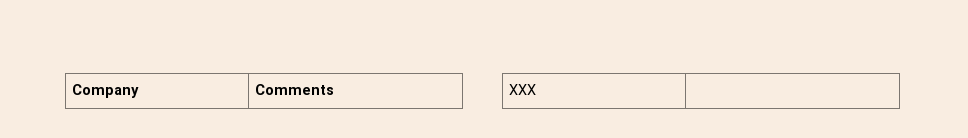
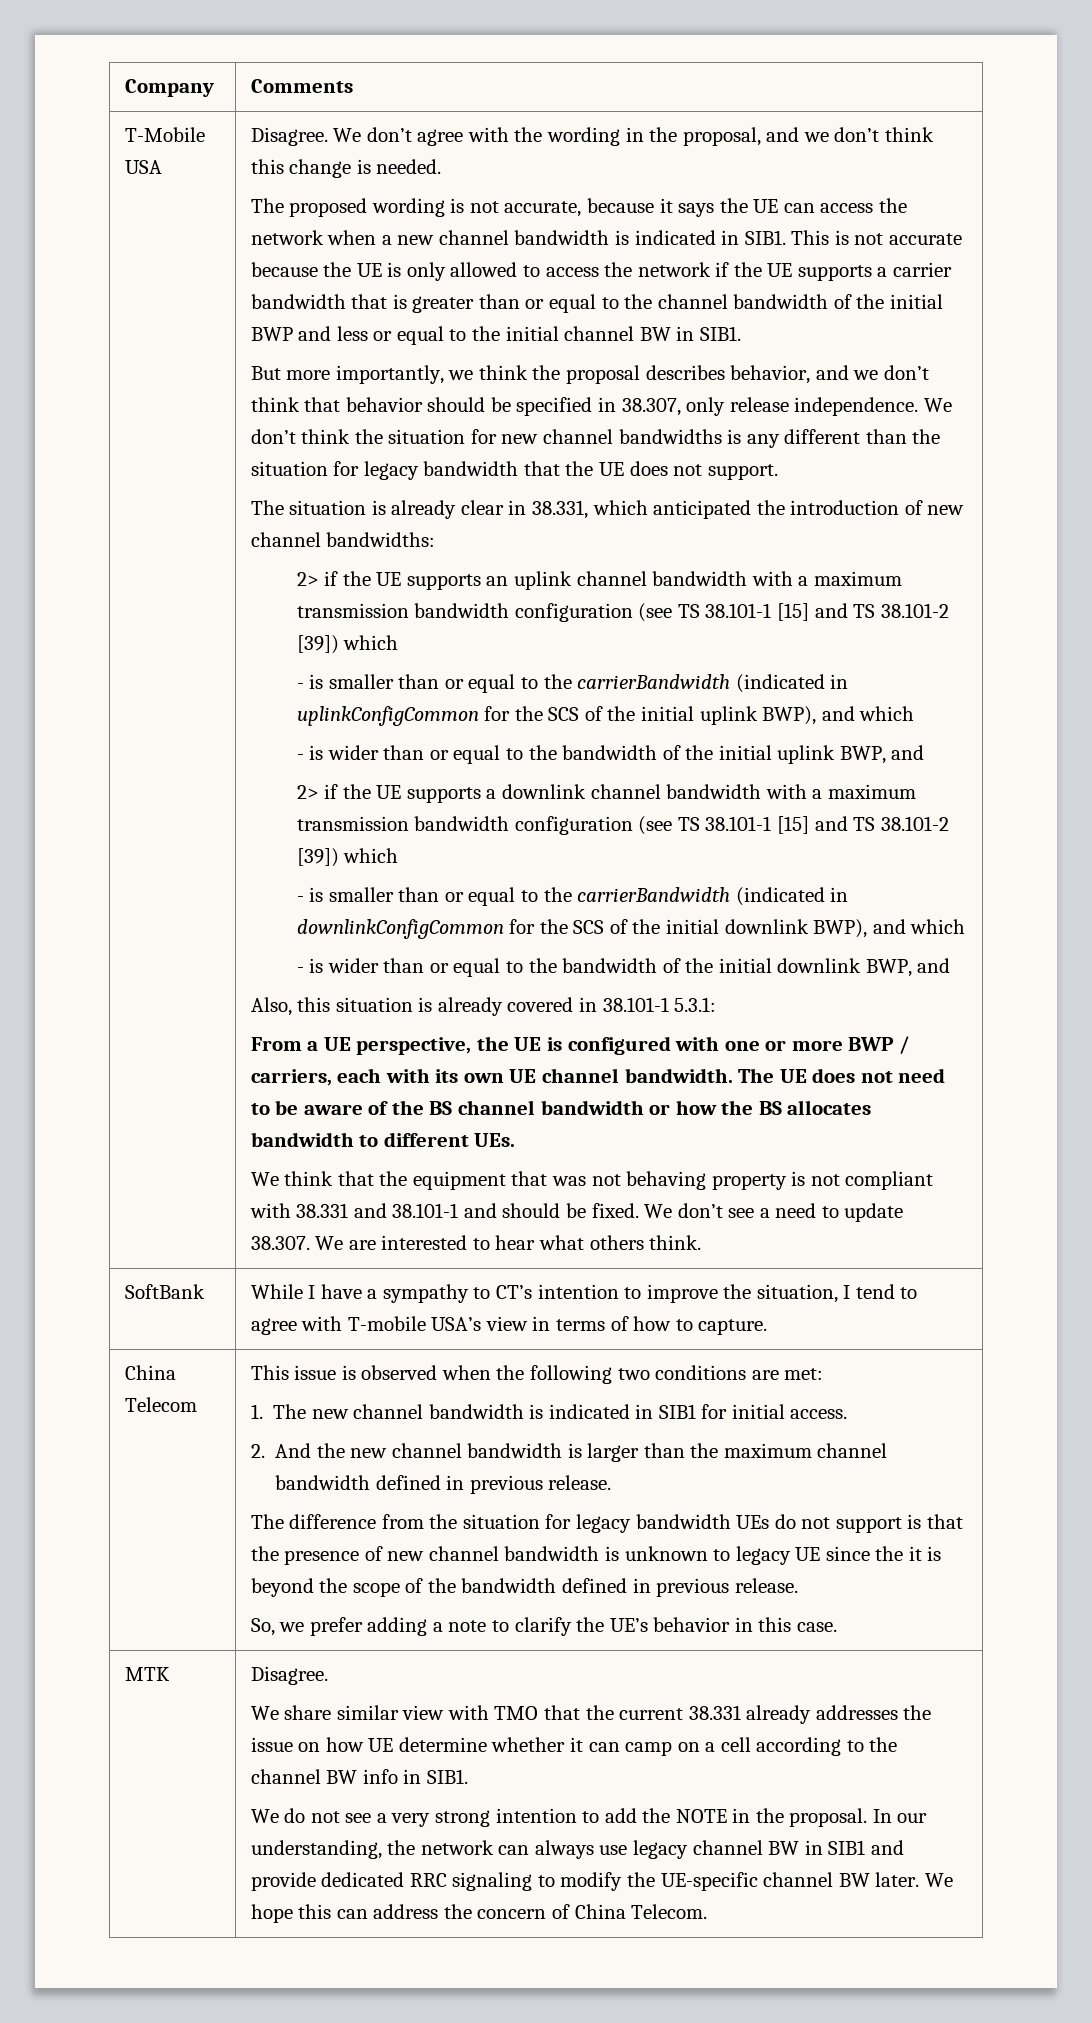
[509,84,537,95] XXX | -> [124,127,205,142] [124,160,162,174] [250,127,934,146] [250,159,442,178] [250,198,907,217] [250,230,962,245] [250,262,952,281] [250,294,943,313] [250,326,741,345] [250,365,929,384] [250,397,952,416] [250,429,941,448] [250,461,778,480] [250,500,965,519] [250,532,436,547] [296,571,902,590] [296,603,949,622] [296,635,399,654] [296,674,849,693] [296,706,915,726] [296,745,925,764] [296,784,916,803] [296,816,949,835] [296,848,399,867] [296,887,849,906] [296,919,966,939] [296,958,951,977] [250,997,717,1016] [250,1036,910,1055] [250,1068,946,1086] [250,1100,872,1115] [250,1132,516,1147] [250,1171,934,1190] [249,1203,904,1222] [250,1235,702,1250] [124,1284,205,1299] [250,1284,918,1303] [250,1316,768,1335] [124,1365,176,1380] [124,1397,197,1412] [250,1365,824,1384] [250,1404,848,1419] [250,1443,888,1462] [275,1475,612,1494] [250,1514,963,1533] [250,1546,942,1565] [250,1578,798,1597] [250,1617,837,1636] [124,1667,170,1681] [250,1666,328,1685] [250,1705,932,1724] [250,1737,898,1756] [250,1769,468,1784] [250,1808,928,1827] [250,1840,904,1859] [250,1872,953,1891] [250,1904,708,1923] T-Mobile USA | Disagree. We don’t agree with the wording in the proposal, and we don’t think this change is needed. // The proposed wording is not accurate, because it says the UE can access the network when a new channel bandwidth is indicated in SIB1. This is not accurate because the UE is only allowed to access the network if the UE supports a carrier bandwidth that is greater than or equal to the channel bandwidth of the initial BWP and less or equal to the initial channel BW in SIB1. // But more importantly, we think the proposal describes behavior, and we don’t think that behavior should be specified in 38.307, only release independence. We don’t think the situation for new channel bandwidths is any different than the situation for legacy bandwidth that the UE does not support. // The situation is already clear in 38.331, which anticipated the introduction of new channel bandwidths: // 2> if the UE supports an uplink channel bandwidth with a maximum transmission bandwidth configuration (see TS 38.101-1 [15] and TS 38.101-2 [39]) which // - is smaller than or equal to the carrierBandwidth (indicated in uplinkConfigCommon for the SCS of the initial uplink BWP), and which // - is wider than or equal to the bandwidth of the initial uplink BWP, and // 2> if the UE supports a downlink channel bandwidth with a maximum transmission bandwidth configuration (see TS 38.101-1 [15] and TS 38.101-2 [39]) which // - is smaller than or equal to the carrierBandwidth (indicated in downlinkConfigCommon for the SCS of the initial downlink BWP), and which // - is wider than or equal to the bandwidth of the initial downlink BWP, and // Also, this situation is already covered in 38.101-1 5.3.1: // From a UE perspective, the UE is configured with one or more BWP / carriers, each with its own UE channel bandwidth. The UE does not need to be aware of the BS channel bandwidth or how the BS allocates bandwidth to different UEs. // We think that the equipment that was not behaving property is not compliant with 38.331 and 38.101-1 and should be fixed. We don’t see a need to update 38.307. We are interested to hear what others think. // SoftBank | While I have a sympathy to CT’s intention to improve the situation, I tend to agree with T-mobile USA’s view in terms of how to capture. // China Telecom | This issue is observed when the following two conditions are met: // 1. The new channel bandwidth is indicated in SIB1 for initial access. // 2. And the new channel bandwidth is larger than the maximum channel bandwidth defined in previous release. // The difference from the situation for legacy bandwidth UEs do not support is that the presence of new channel bandwidth is unknown to legacy UE since the it is beyond the scope of the bandwidth defined in previous release. // So, we prefer adding a note to clarify the UE’s behavior in this case. // MTK | Disagree. // We share similar view with TMO that the current 38.331 already addresses the issue on how UE determine whether it can camp on a cell according to the channel BW info in SIB1. // We do not see a very strong intention to add the NOTE in the proposal. In our understanding, the network can always use legacy channel BW in SIB1 and provide dedicated RRC signaling to modify the UE-specific channel BW later. We hope this can address the concern of China Telecom.

